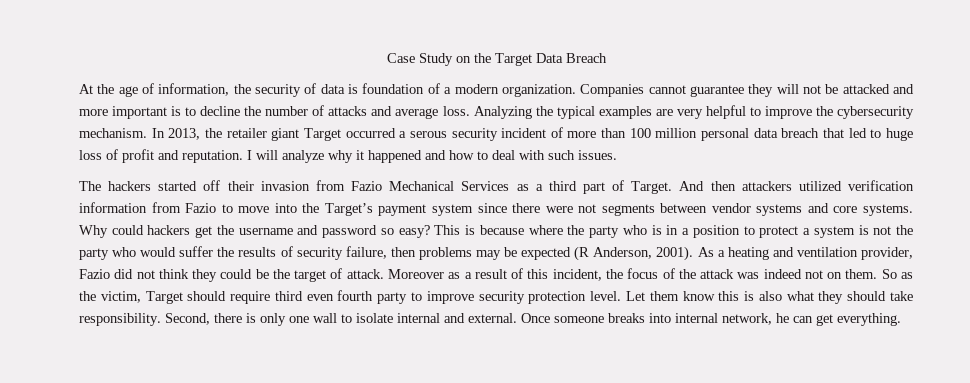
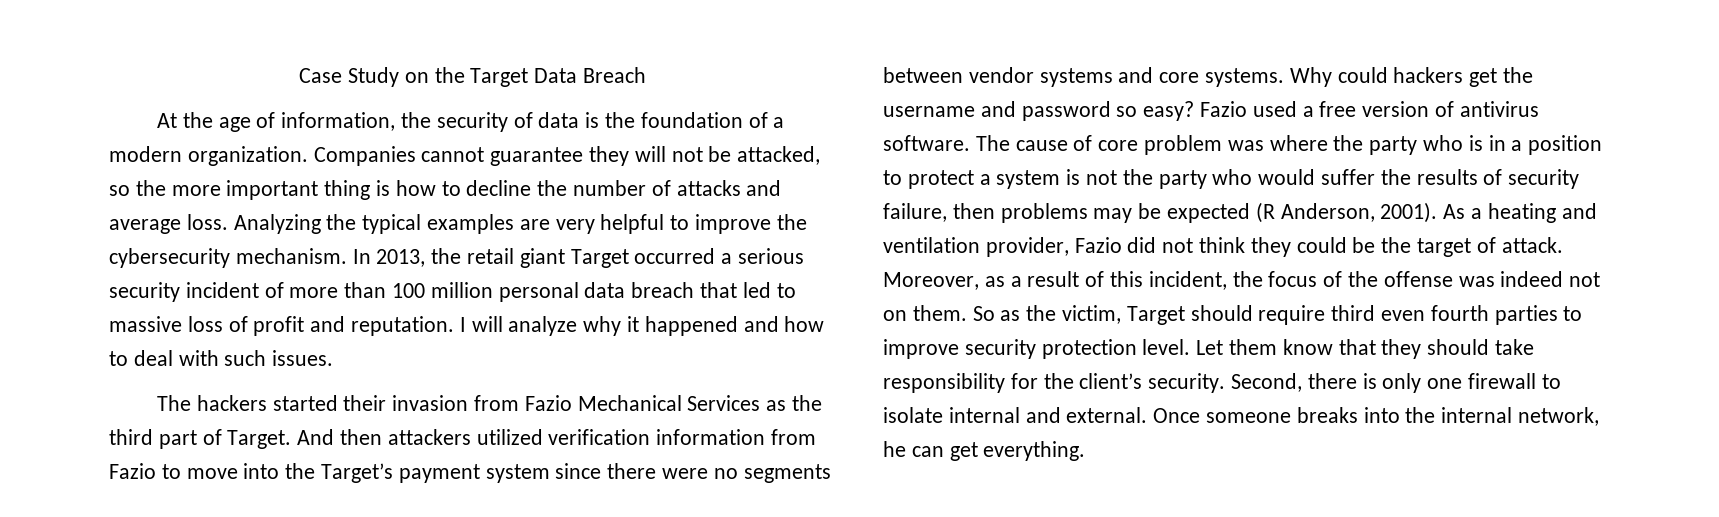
(359, 89) none -> [605,112,636,128] the
[842,84,914,94] [79,106,182,119] attacked and more important is -> [737,146,821,165] [109,180,436,200] attacked, so the more important thing is how
[226,128,267,138] retailer -> [467,248,515,264] retail
[409,131,447,138] serous -> [738,248,805,264] serious
[886,128,914,141] huge -> [109,316,182,332] massive
[203,180,221,191] off -> (338, 403) none
[535,184,543,191] a -> [792,395,823,411] the
[578,204,597,213] not -> [713,468,738,479] no
[434,225,524,235] This is because -> [1200,101,1539,117] [883,135,1264,155] Fazio used a free version of antivirus software. The cause of core problem was
[388,269,445,279] Moreover -> [883,272,979,290] Moreover,
[700,269,735,279] attack -> [1383,271,1453,287] offense
[377,292,408,304] party -> [1494,305,1558,325] parties
[718,291,913,304] [79,313,161,326] this is also what they should take responsibility. -> [1338,339,1535,359] [883,373,1226,393] that they should take responsibility for the client’s security.
[313,313,337,323] wall -> [1468,373,1537,389] firewall
(671, 318) none -> [1405,407,1436,423] the

